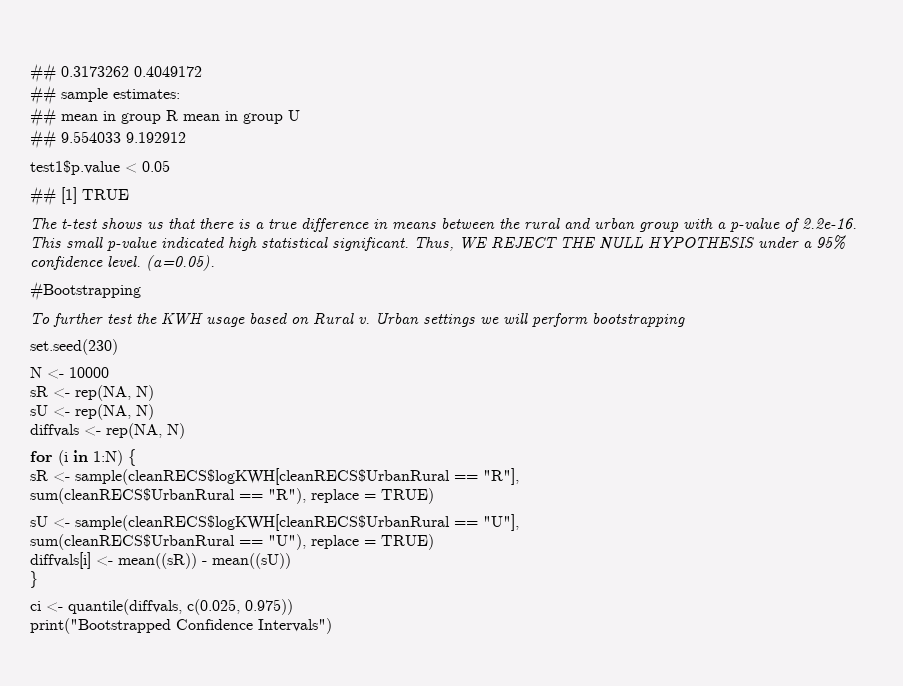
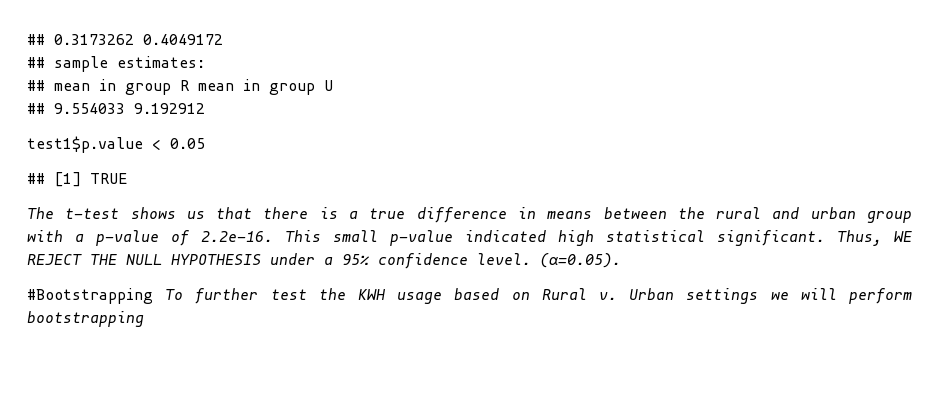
(141, 291) // -> (153, 296) none
[30,339,118,355] [30,367,109,379] [30,385,154,401] [30,404,154,420] [30,423,185,439] [30,449,136,466] [30,468,519,485] [30,488,434,504] [30,514,519,531] [30,534,434,550] [30,552,291,569] [30,571,38,588] [30,599,293,615] [30,618,332,634] // set.seed(230) // N <- 10000 // sR <- rep(NA, N) // sU <- rep(NA, N) // diffvals <- rep(NA, N) // for (i in 1:N) { // sR <- sample(cleanRECS$logKWH[cleanRECS$UrbanRural == "R"], // sum(cleanRECS$UrbanRural == "R"), replace = TRUE) // sU <- sample(cleanRECS$logKWH[cleanRECS$UrbanRural == "U"], // sum(cleanRECS$UrbanRural == "U"), replace = TRUE) // diffvals[i] <- mean((sR)) - mean((sU)) // } // ci <- quantile(diffvals, c(0.025, 0.975)) // print("Bootstrapped Confidence Intervals") -> (144, 319) none

